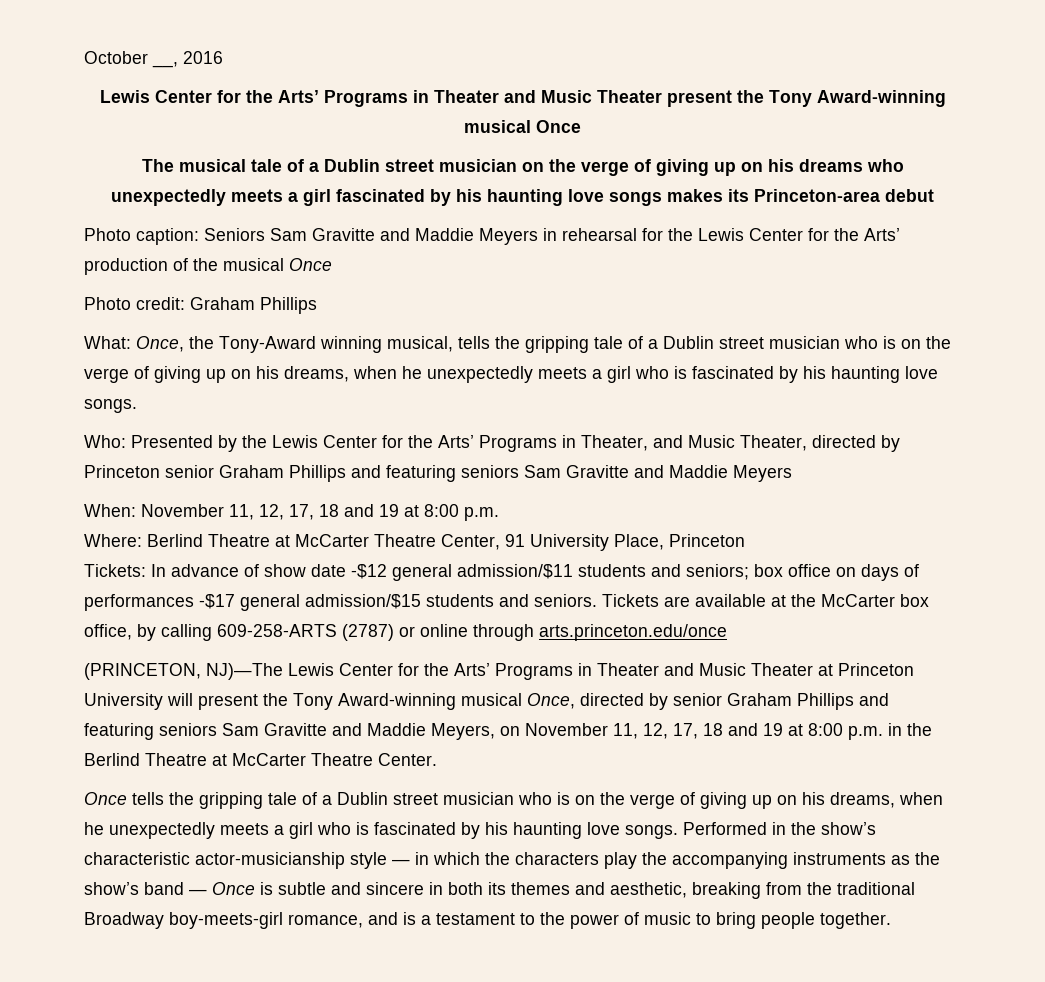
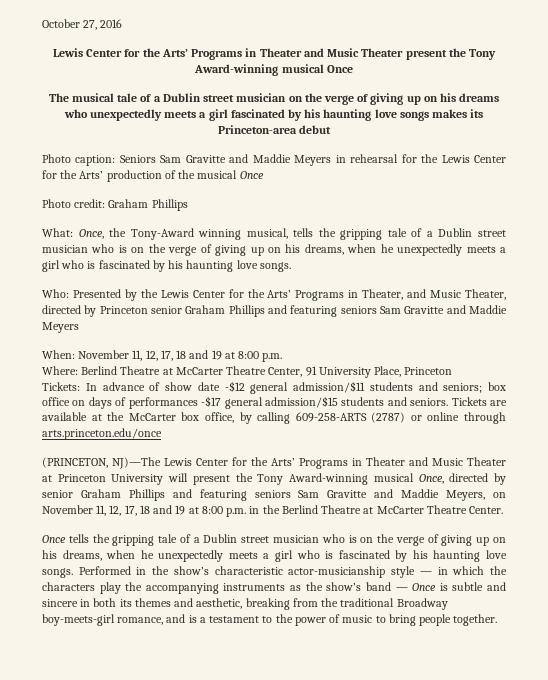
[152,62,178,68] __, -> [83,20,98,30] 27,

